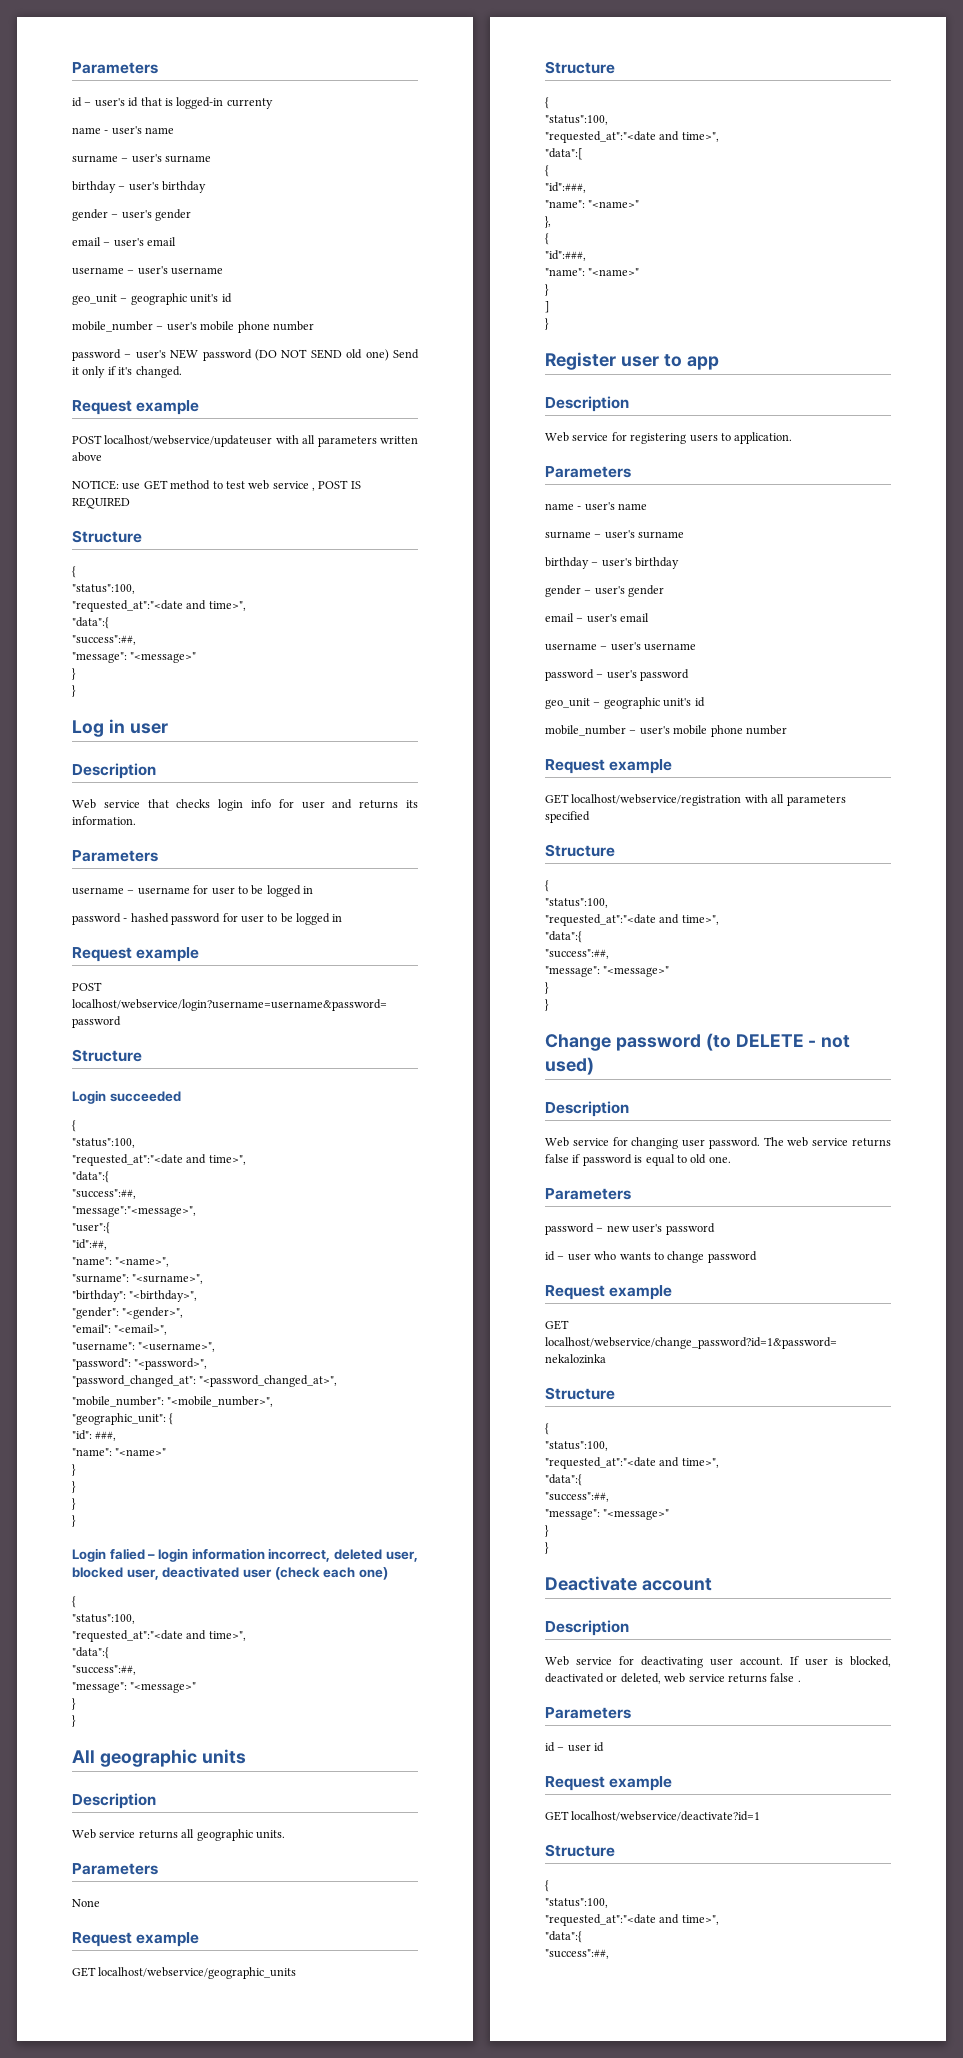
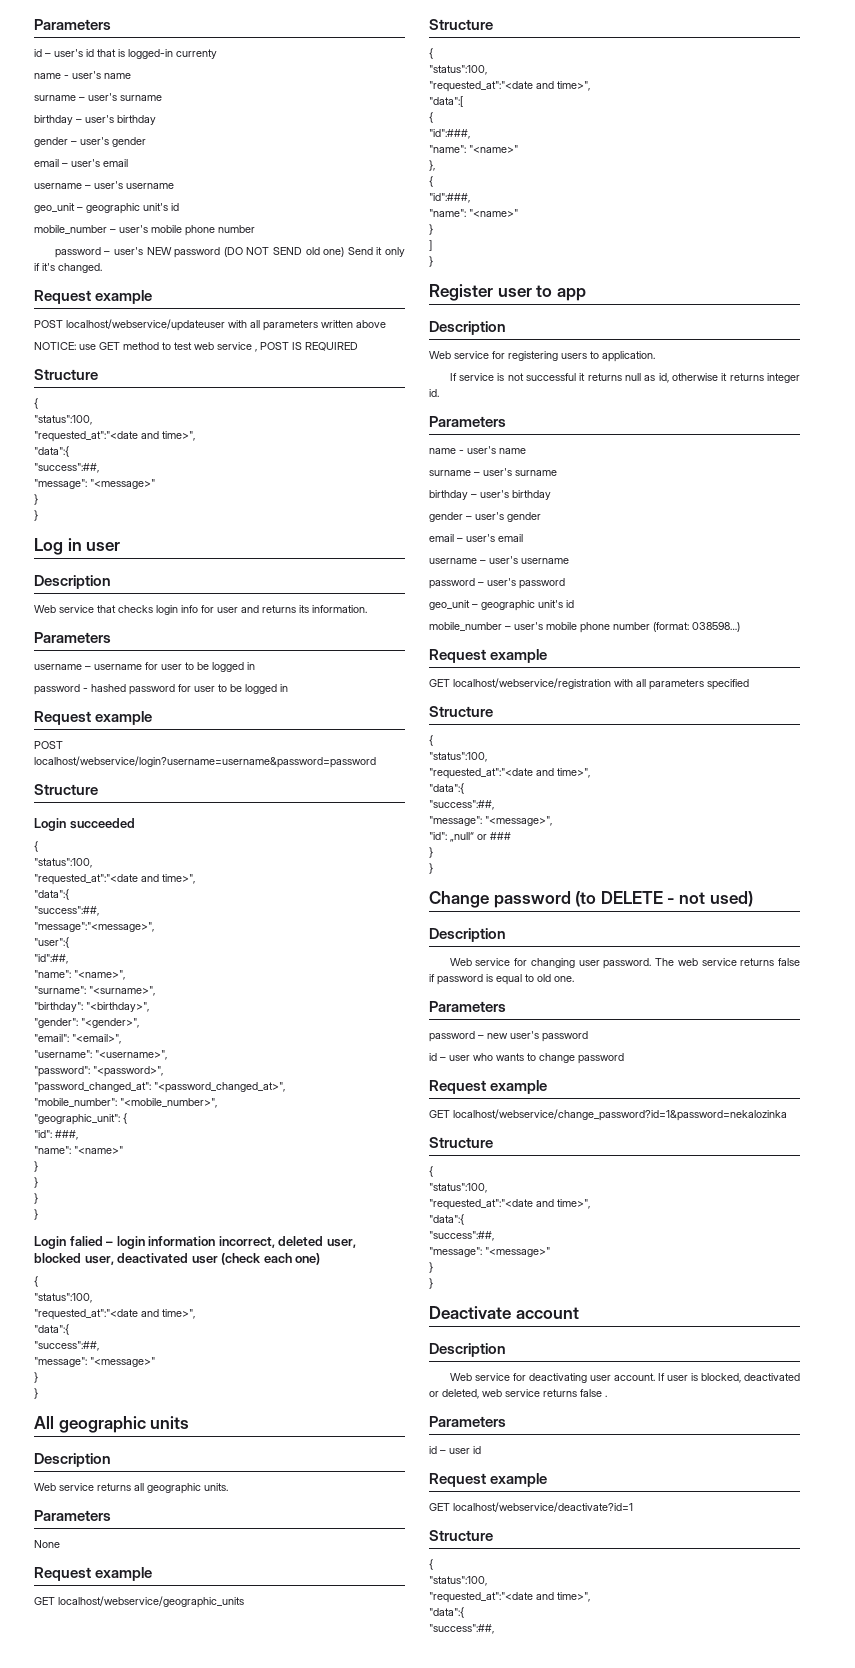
(793, 438) none -> [449,373,800,383] [429,389,439,397] // If service is not successful it returns null as id, otherwise it returns integer id.
(787, 730) none -> [653,622,740,632] (format: 038598…)
[603,966,670,977] "<message>" -> [485,816,552,826] [429,832,511,842] "<message>", // "id": „null“ or ###

